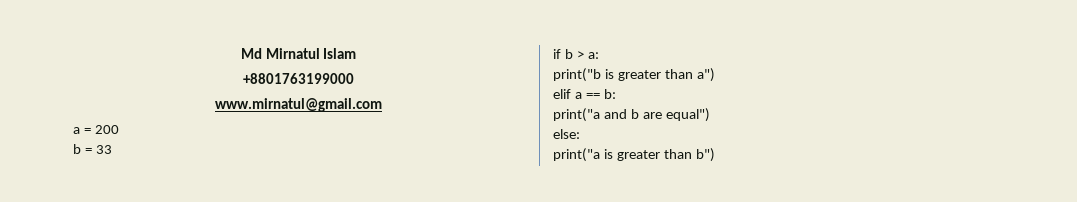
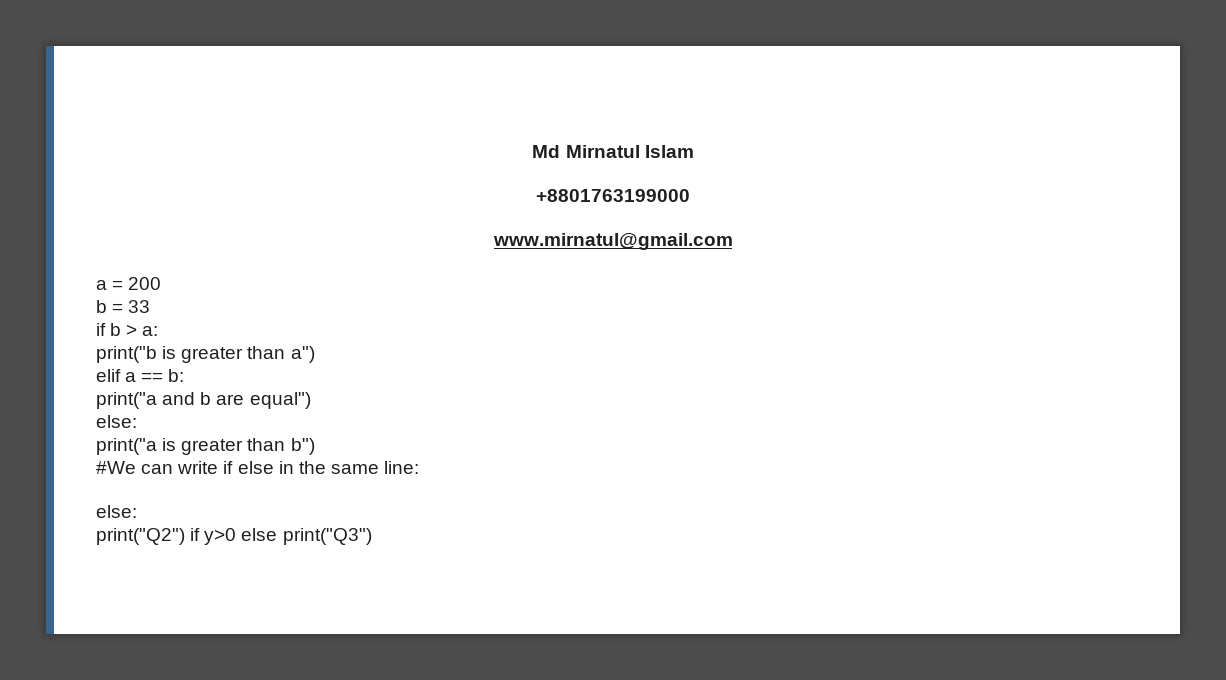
(715, 155) none -> [96,461,420,474] [96,505,137,518] [96,528,372,545] // #We can write if else in the same line: // else: // print("Q2") if y>0 else print("Q3")

